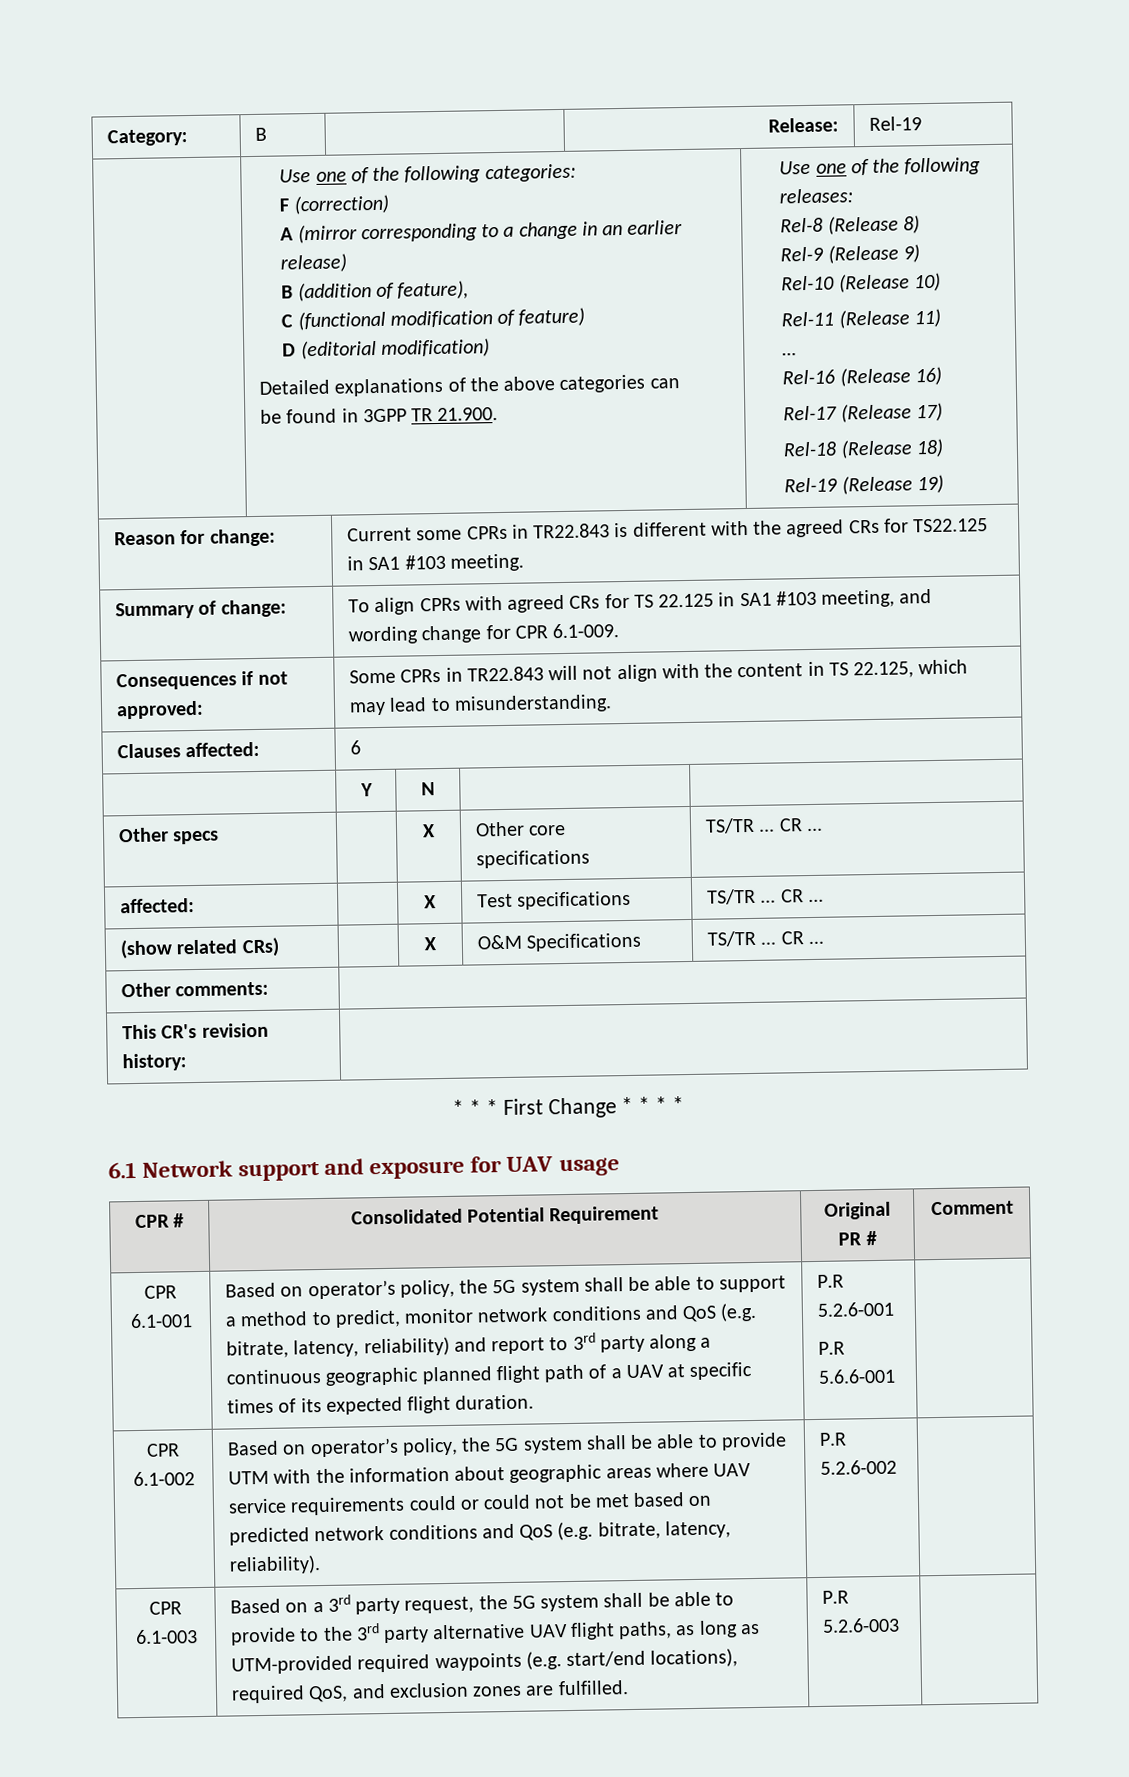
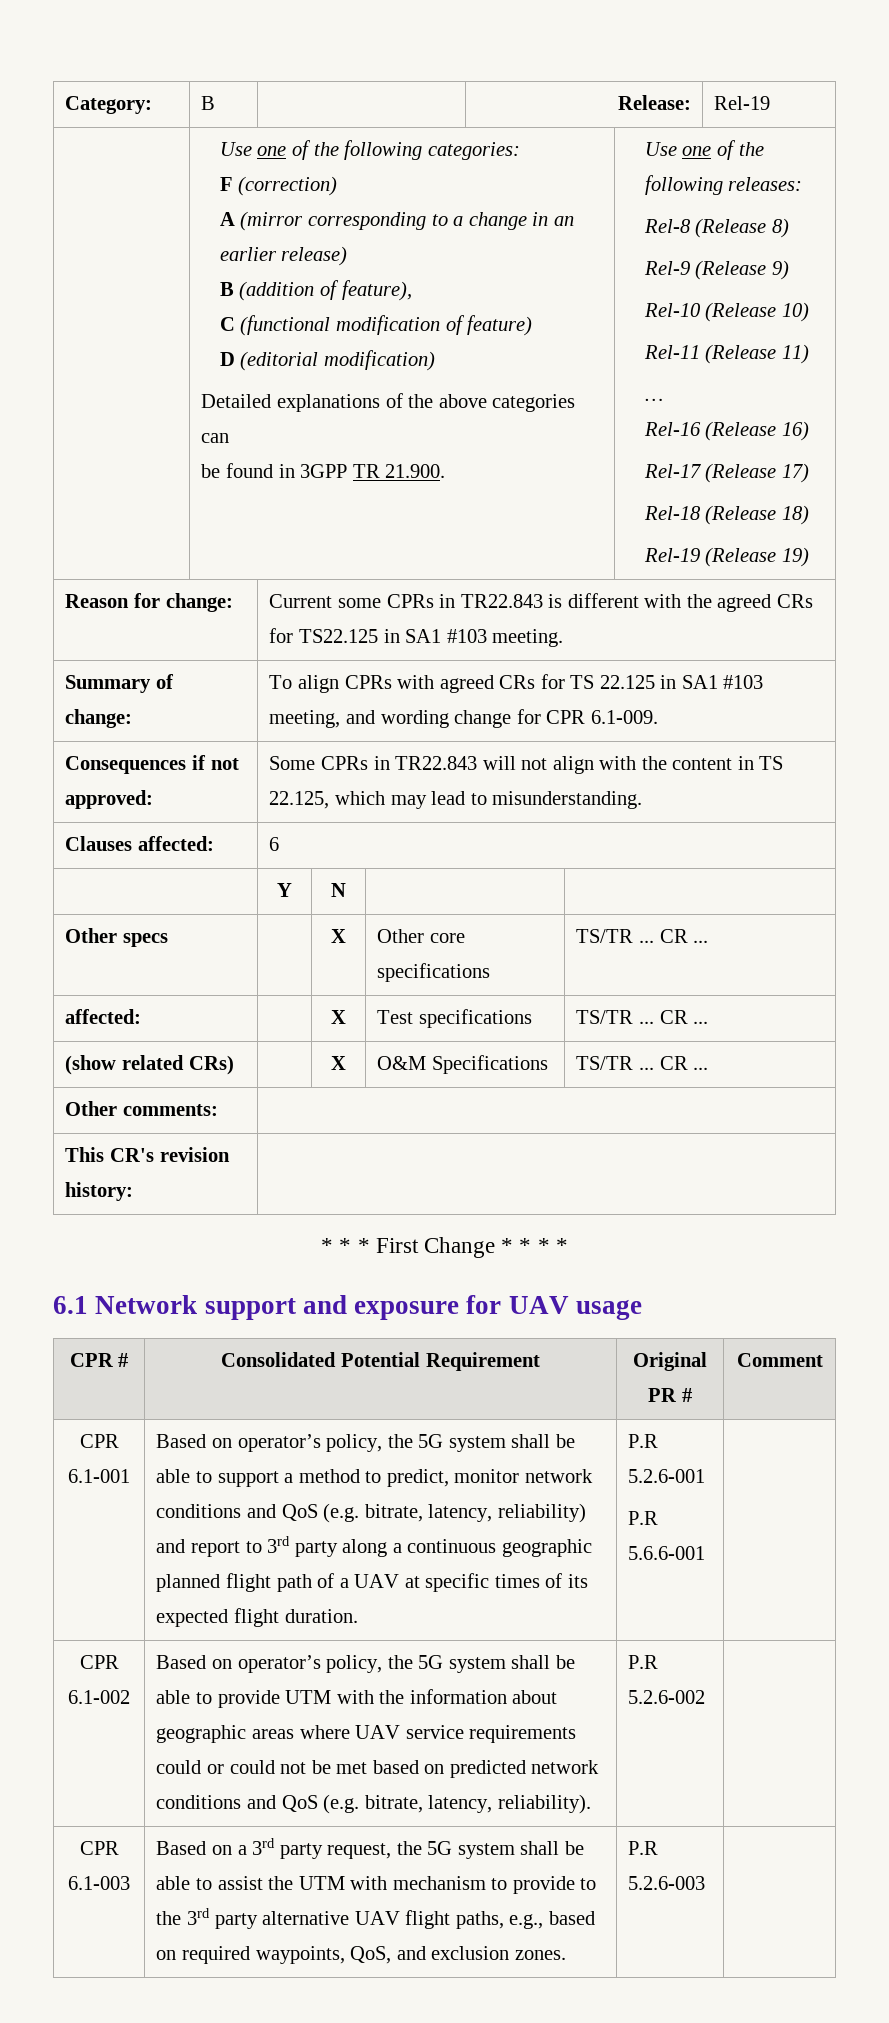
(735, 1599) none -> [217,1876,508,1890] assist the UTM with mechanism to
[675,1620,760,1638] [231,1648,739,1675] [231,1680,629,1704] as long as UTM-provided required waypoints (e.g. start/end locations), required QoS, and exclusion zones are fulfilled. -> [509,1911,595,1929] [156,1946,566,1964] e.g., based on required waypoints, QoS, and exclusion zones.

